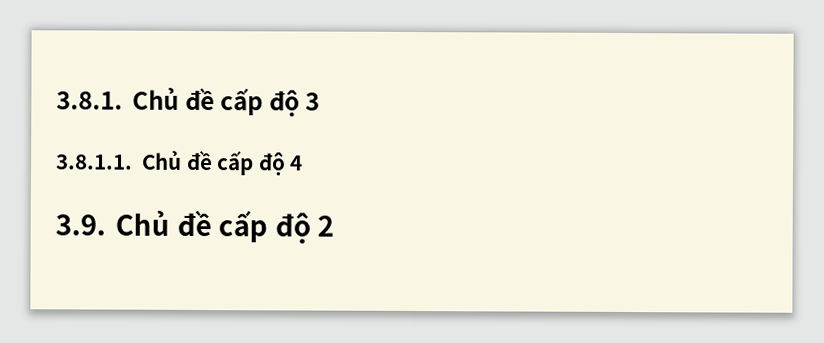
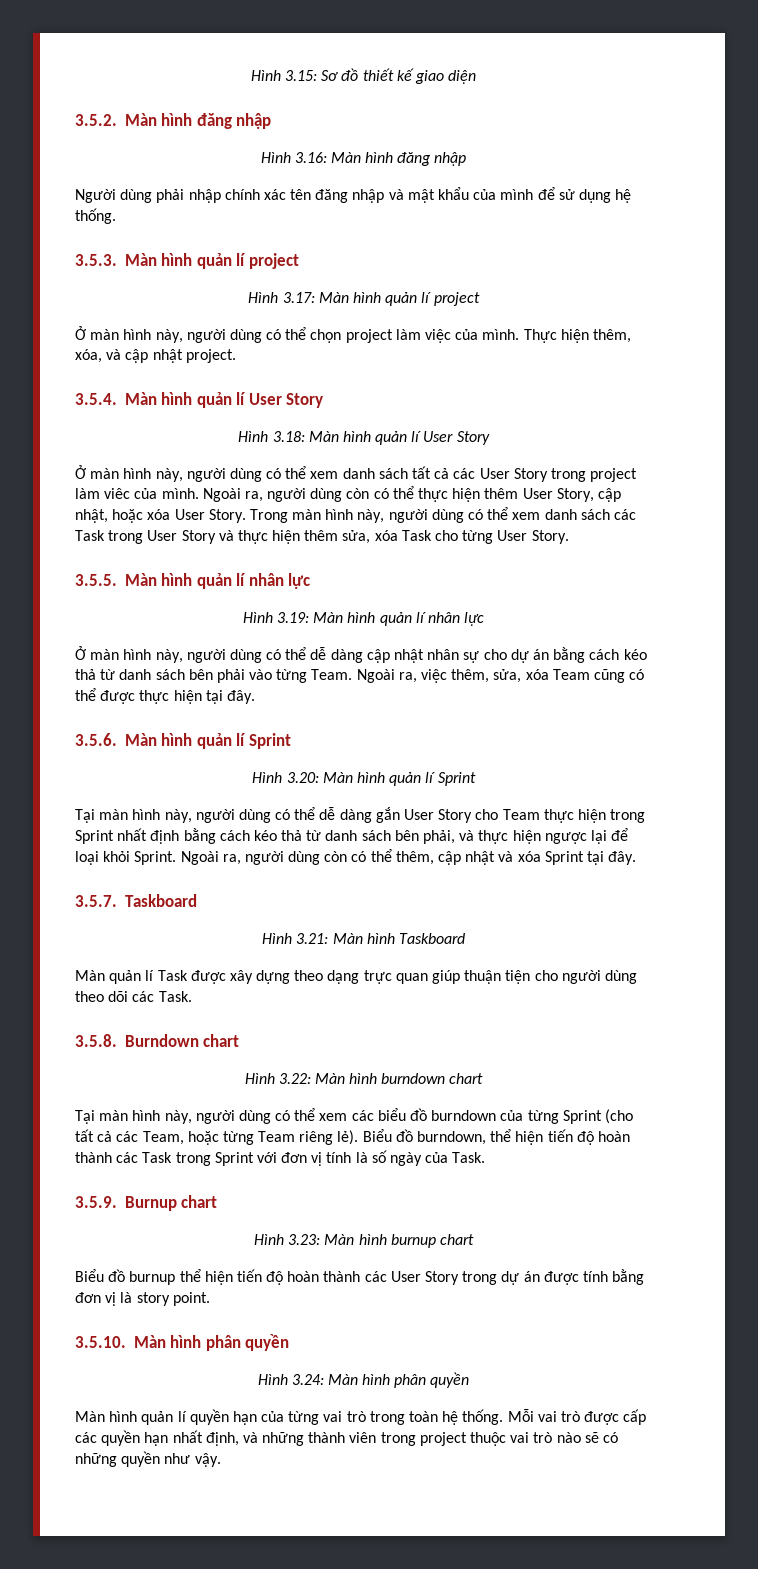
[56,87,321,117] [56,150,304,176] [55,209,334,244] 3.8.1. Chủ đề cấp độ 3 // 3.8.1.1. Chủ đề cấp độ 4 // 3.9. Chủ đề cấp độ 2 -> [250,68,477,84] [75,113,272,129] [260,152,467,166] [75,187,632,203] [75,208,116,224] [75,253,299,269] [248,292,480,306] [75,326,631,343] [75,349,236,363] [75,392,324,408] [238,431,490,445] [75,465,638,482] [75,486,621,502] [75,507,636,523] [75,530,569,544] [75,573,311,589] [242,612,485,626] [75,646,647,663] [75,669,645,683] [75,688,255,704] [75,733,291,749] [252,772,476,786] [75,807,646,823] [75,828,629,844] [75,849,637,865] [75,894,197,907] [262,933,465,944] [75,970,637,984] [75,991,192,1002] [75,1034,240,1047] [244,1073,484,1084] [75,1108,633,1124] [75,1129,630,1145] [75,1150,486,1166] [75,1195,218,1211] [254,1234,474,1248] [75,1269,645,1285] [75,1292,210,1306] [75,1334,290,1351] [257,1372,470,1388] [75,1409,647,1425] [75,1430,618,1446] [75,1451,221,1467] Hình 3.15: Sơ đồ thiết kế giao diện // 3.5.2. Màn hình đăng nhập // Hình 3.16: Màn hình đăng nhập // Người dùng phải nhập chính xác tên đăng nhập và mật khẩu của mình để sử dụng hệ thống. // 3.5.3. Màn hình quản lí project // Hình 3.17: Màn hình quản lí project // Ở màn hình này, người dùng có thể chọn project làm việc của mình. Thực hiện thêm, xóa, và cập nhật project. // 3.5.4. Màn hình quản lí User Story // Hình 3.18: Màn hình quản lí User Story // Ở màn hình này, người dùng có thể xem danh sách tất cả các User Story trong project làm viêc của mình. Ngoài ra, người dùng còn có thể thực hiện thêm User Story, cập nhật, hoặc xóa User Story. Trong màn hình này, người dùng có thể xem danh sách các Task trong User Story và thực hiện thêm sửa, xóa Task cho từng User Story. // 3.5.5. Màn hình quản lí nhân lực // Hình 3.19: Màn hình quản lí nhân lực // Ở màn hình này, người dùng có thể dễ dàng cập nhật nhân sự cho dự án bằng cách kéo thả từ danh sách bên phải vào từng Team. Ngoài ra, việc thêm, sửa, xóa Team cũng có thể được thực hiện tại đây. // 3.5.6. Màn hình quản lí Sprint // Hình 3.20: Màn hình quản lí Sprint // Tại màn hình này, người dùng có thể dễ dàng gắn User Story cho Team thực hiện trong Sprint nhất định bằng cách kéo thả từ danh sách bên phải, và thực hiện ngược lại để loại khỏi Sprint. Ngoài ra, người dùng còn có thể thêm, cập nhật và xóa Sprint tại đây. // 3.5.7. Taskboard // Hình 3.21: Màn hình Taskboard // Màn quản lí Task được xây dựng theo dạng trực quan giúp thuận tiện cho người dùng theo dõi các Task. // 3.5.8. Burndown chart // Hình 3.22: Màn hình burndown chart // Tại màn hình này, người dùng có thể xem các biểu đồ burndown của từng Sprint (cho tất cả các Team, hoặc từng Team riêng lẻ). Biểu đồ burndown, thể hiện tiến độ hoàn thành các Task trong Sprint với đơn vị tính là số ngày của Task. // 3.5.9. Burnup chart // Hình 3.23: Màn hình burnup chart // Biểu đồ burnup thể hiện tiến độ hoàn thành các User Story trong dự án được tính bằng đơn vị là story point. // 3.5.10. Màn hình phân quyền // Hình 3.24: Màn hình phân quyền // Màn hình quản lí quyền hạn của từng vai trò trong toàn hệ thống. Mỗi vai trò được cấp các quyền hạn nhất định, và những thành viên trong project thuộc vai trò nào sẽ có những quyền như vậy.

